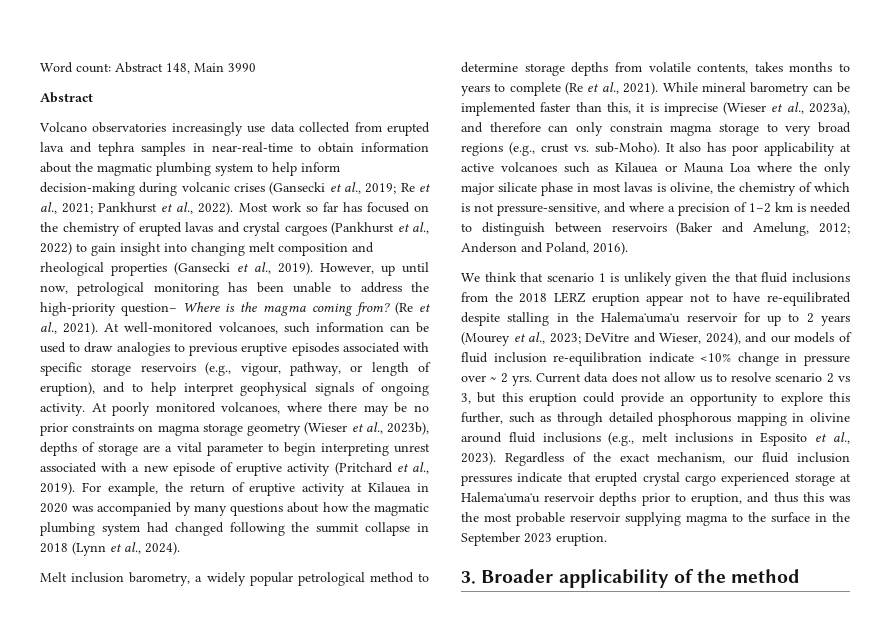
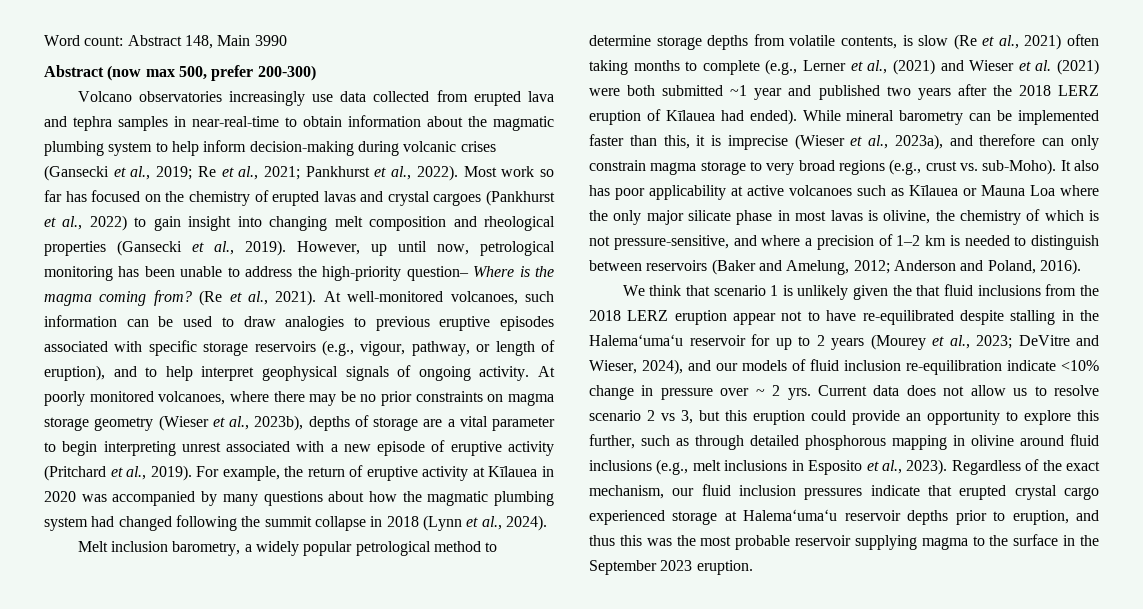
(93, 97) none -> [107,65,316,81] (now max 500, prefer 200-300)
[754,62,850,72] [461,82,659,96] takes months to years to complete (Re et al., 2021). -> [902,34,1099,50] [589,59,1100,75] [589,84,1099,100] [589,109,797,125] is slow (Re et al., 2021) often taking months to complete (e.g., Lerner et al., (2021) and Wieser et al. (2021) were both submitted ~1 year and published two years after the 2018 LERZ eruption of Kīlauea had ended).
[461,569,801,588] // 3. Broader applicability of the method -> (753, 567) none

